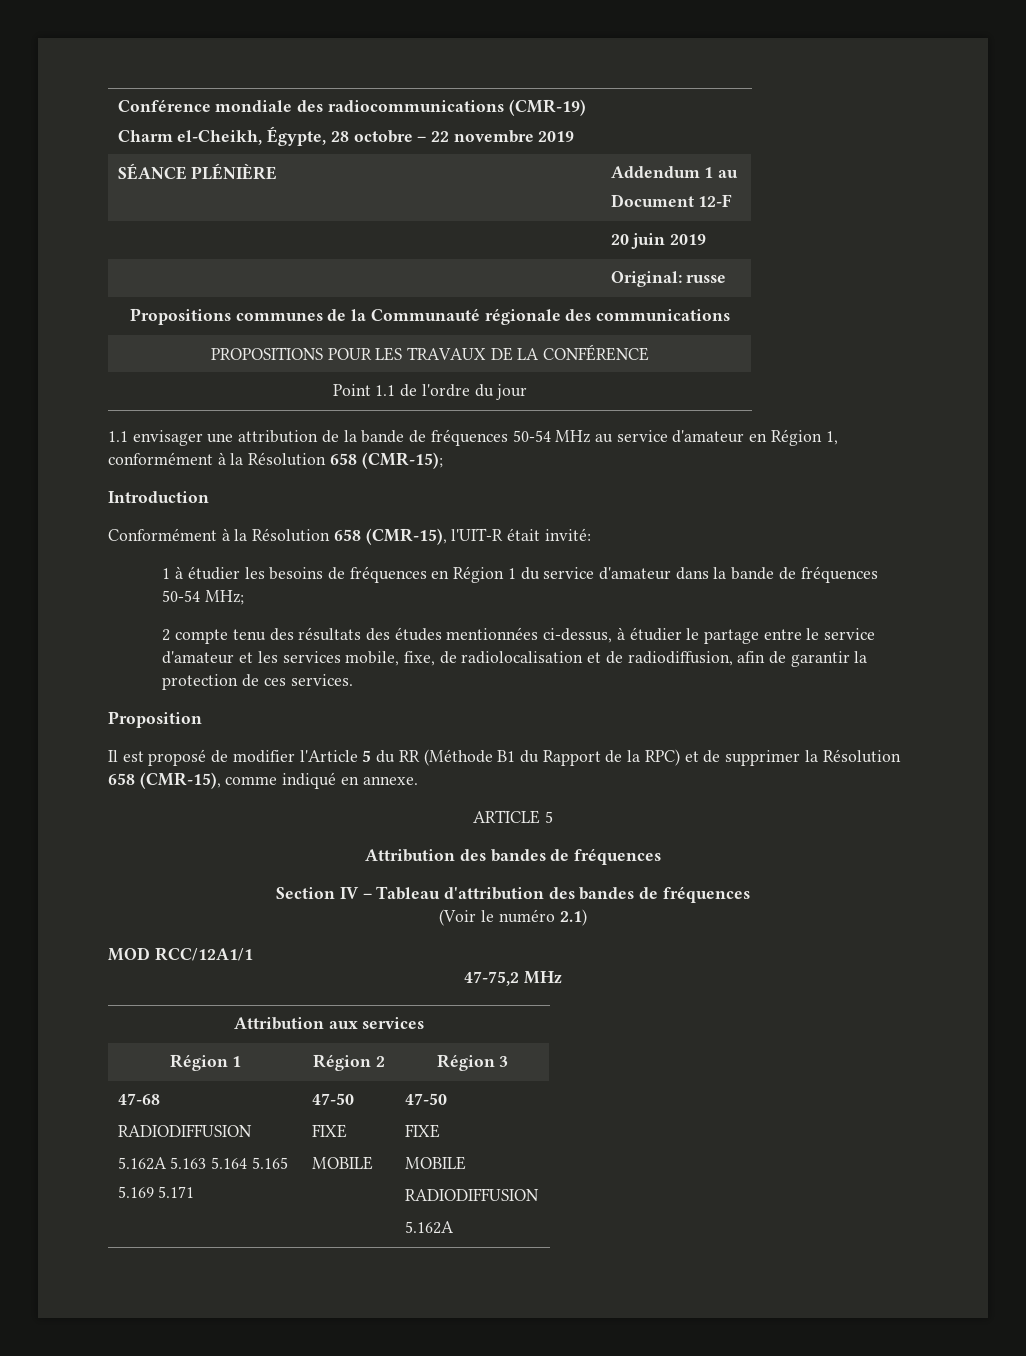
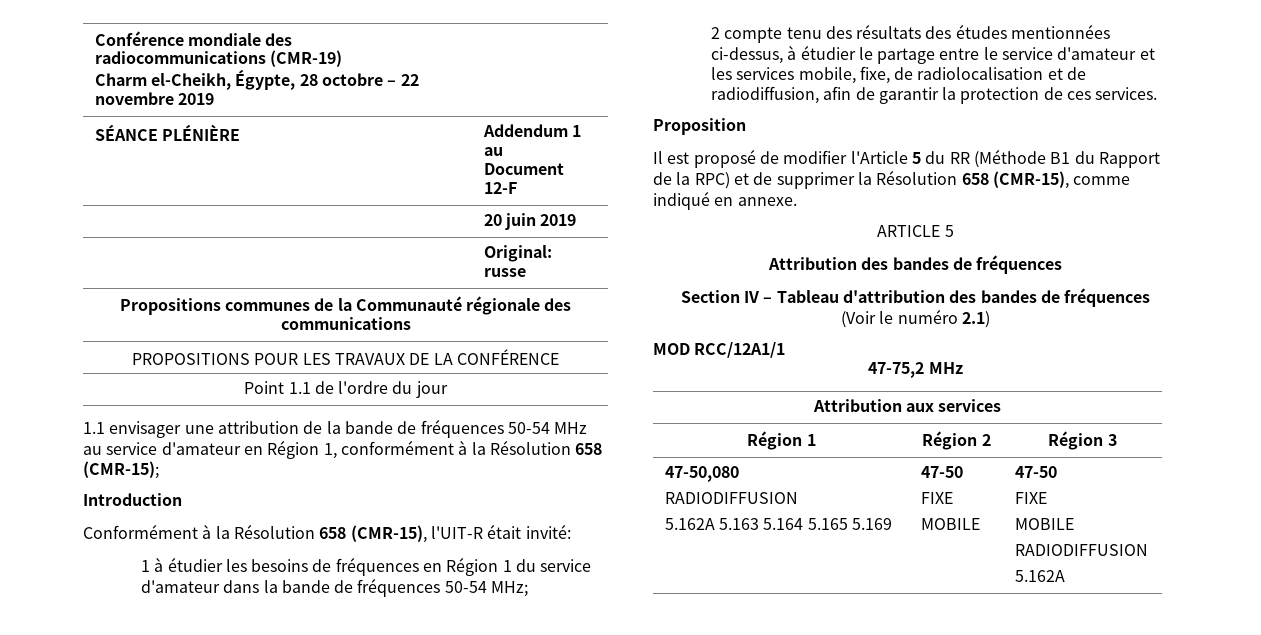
[117,1093,160,1105] 47-68 -> [664,466,739,482] 47-50,080
(288, 1163) // -> (848, 524) none
[158,1186,195,1198] 5.171 -> (893, 524) none

